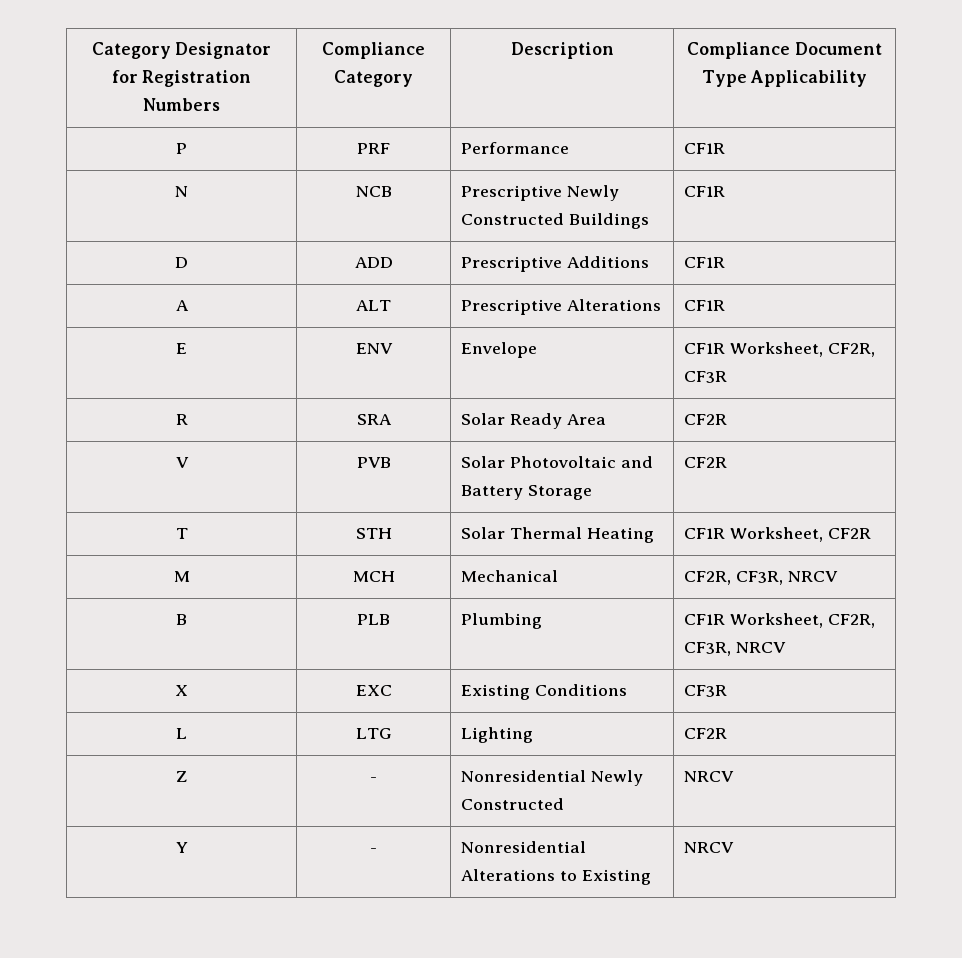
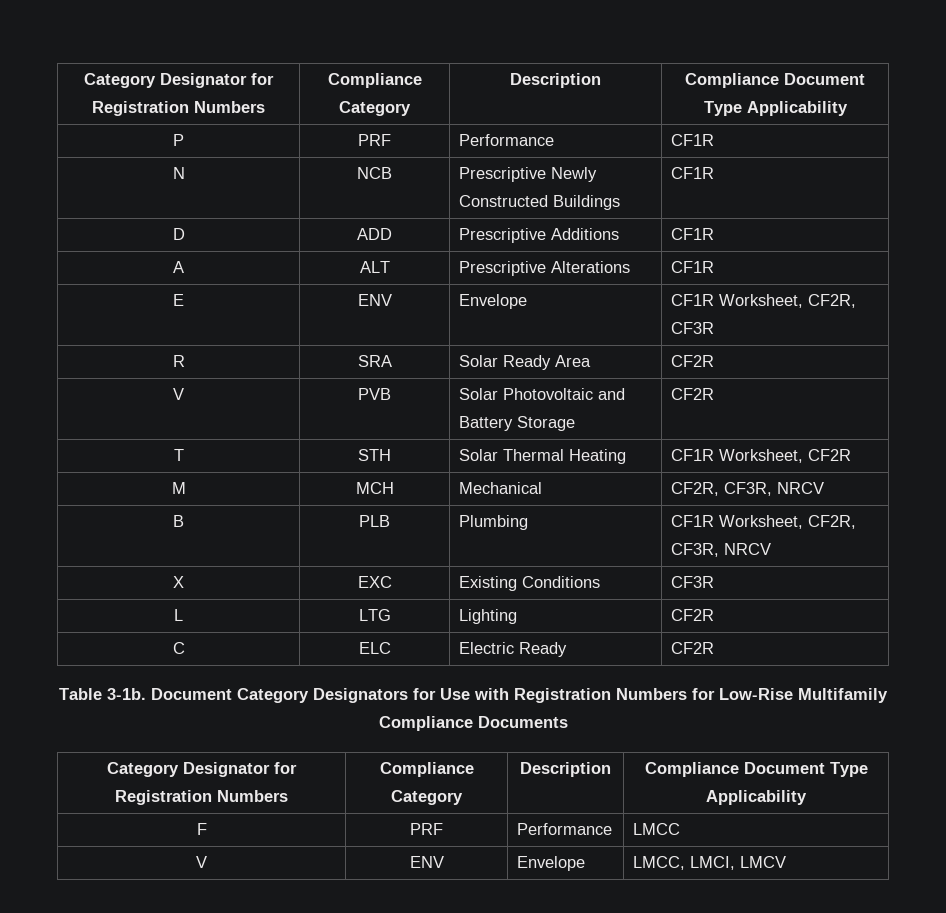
[176,771,187,782] [369,777,377,782] [461,770,643,786] [461,798,565,810] [684,771,735,782] [175,842,188,853] [369,848,377,853] [461,841,587,853] [461,869,651,885] [684,842,735,853] Z | - | Nonresidential Newly Constructed | NRCV // Y | - | Nonresidential Alterations to Existing | NRCV -> [172,642,185,654] [358,642,391,654] [458,642,567,657] [670,642,714,654] [59,688,888,703] [378,716,568,731] [107,762,297,777] [115,790,288,805] [379,762,474,777] [391,790,463,805] [520,762,611,777] [644,762,868,777] [706,790,808,805] [196,823,207,835] [410,823,443,835] [516,823,612,835] [632,823,680,835] [196,856,207,868] [409,856,444,868] [516,856,585,871] [632,856,786,870] C | ELC | Electric Ready | CF2R // Table 3-1b. Document Category Designators for Use with Registration Numbers for Low-Rise Multifamily Compliance Documents // Category Designator for Registration Numbers | Compliance Category | Description | Compliance Document Type Applicability // F | PRF | Performance | LMCC // V | ENV | Envelope | LMCC, LMCI, LMCV

